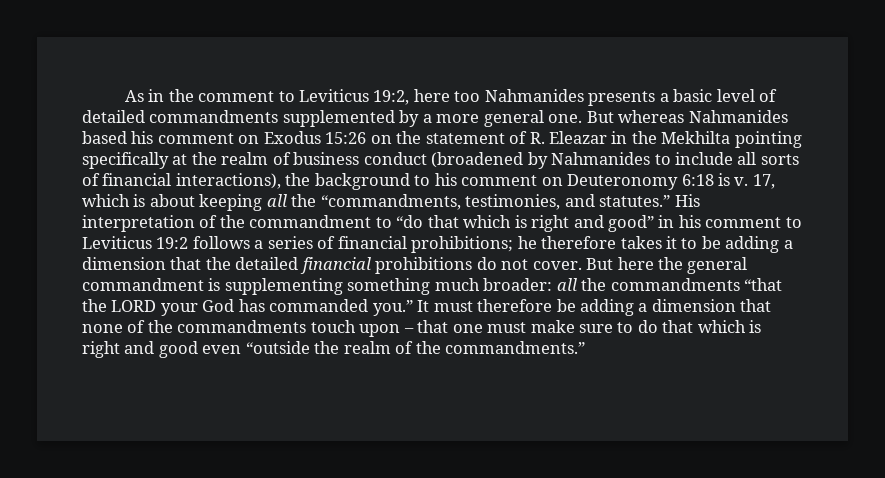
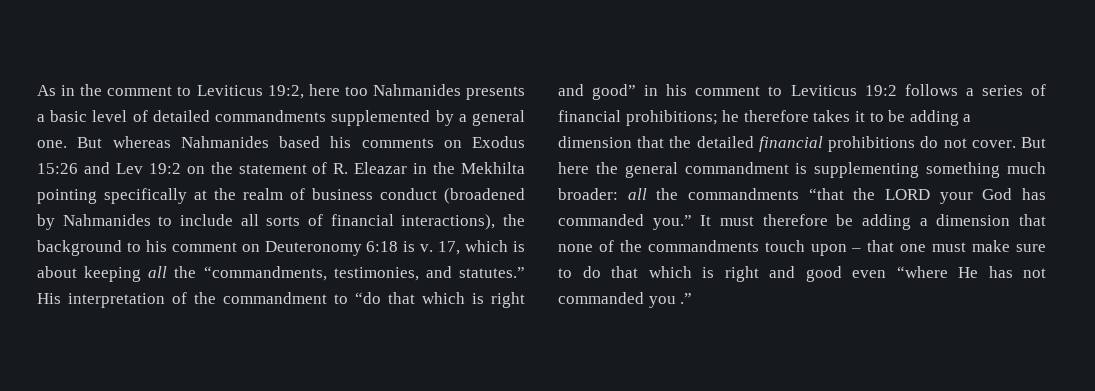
[436,114,480,123] more -> (467, 118) none
[157,133,234,144] comment -> [361,138,434,148] comments
(367, 138) none -> [83,162,181,174] and Lev 19:2
[245,341,586,354] “outside the realm of the commandments.” -> [896,266,1046,278] [558,292,693,308] “where He has not commanded you .”

